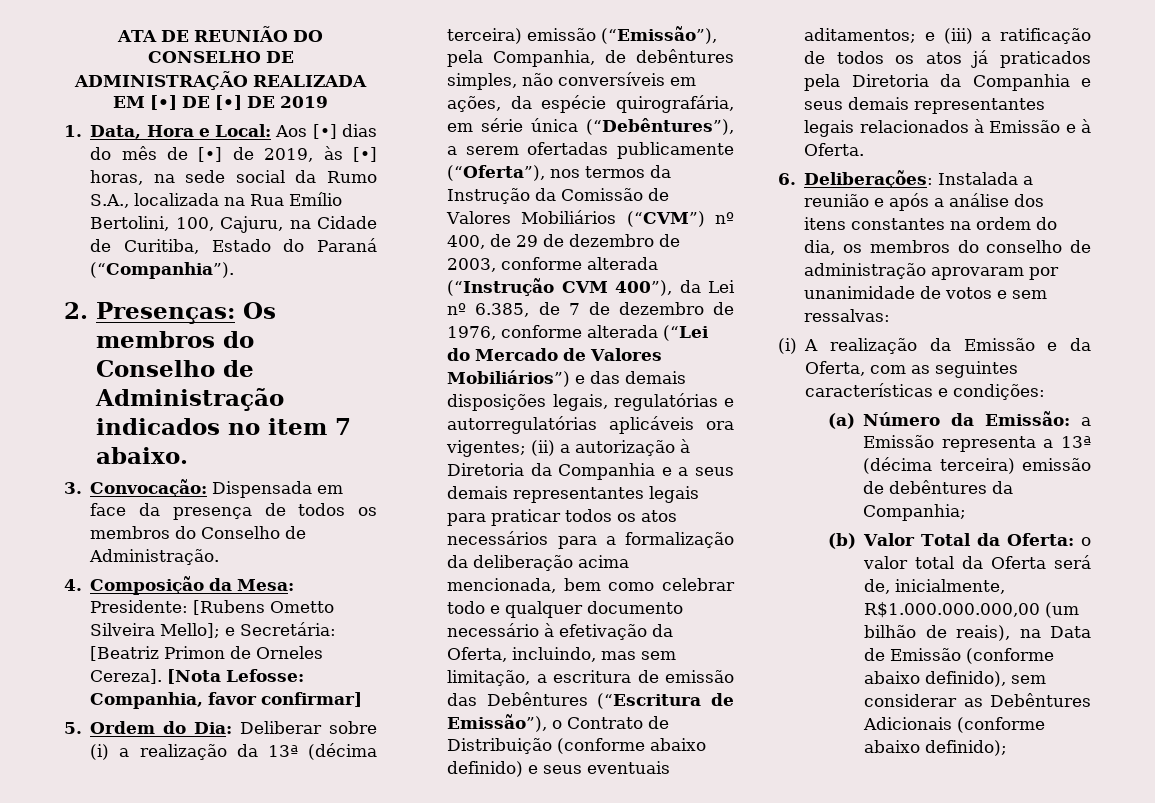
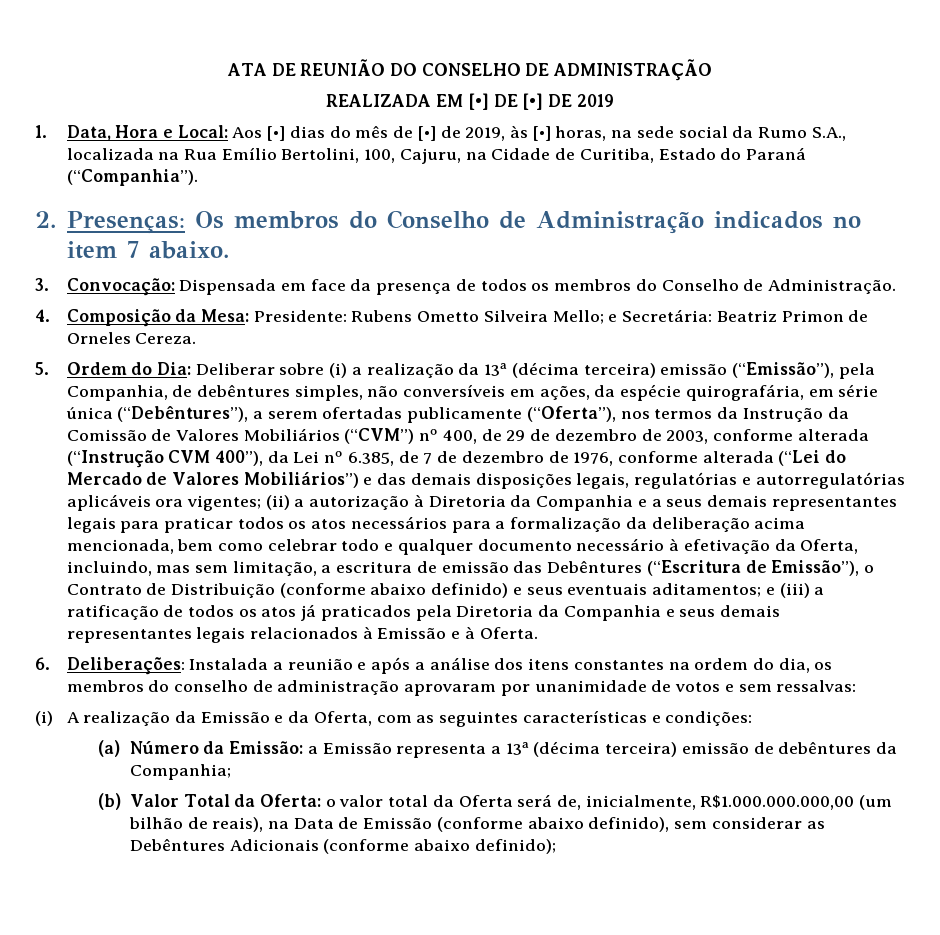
(248, 80) none -> (713, 70) //
[193,600,266,615] [Rubens -> [351,310,413,322] Rubens
[160,623,221,638] Mello]; -> [552,310,604,324] Mello;
[90,646,160,661] [Beatriz -> [716,310,777,322] Beatriz
[90,669,305,684] [90,692,363,709] Cereza]. [Nota Lefosse: Companhia, favor confirmar] -> [135,333,197,344] Cereza.

